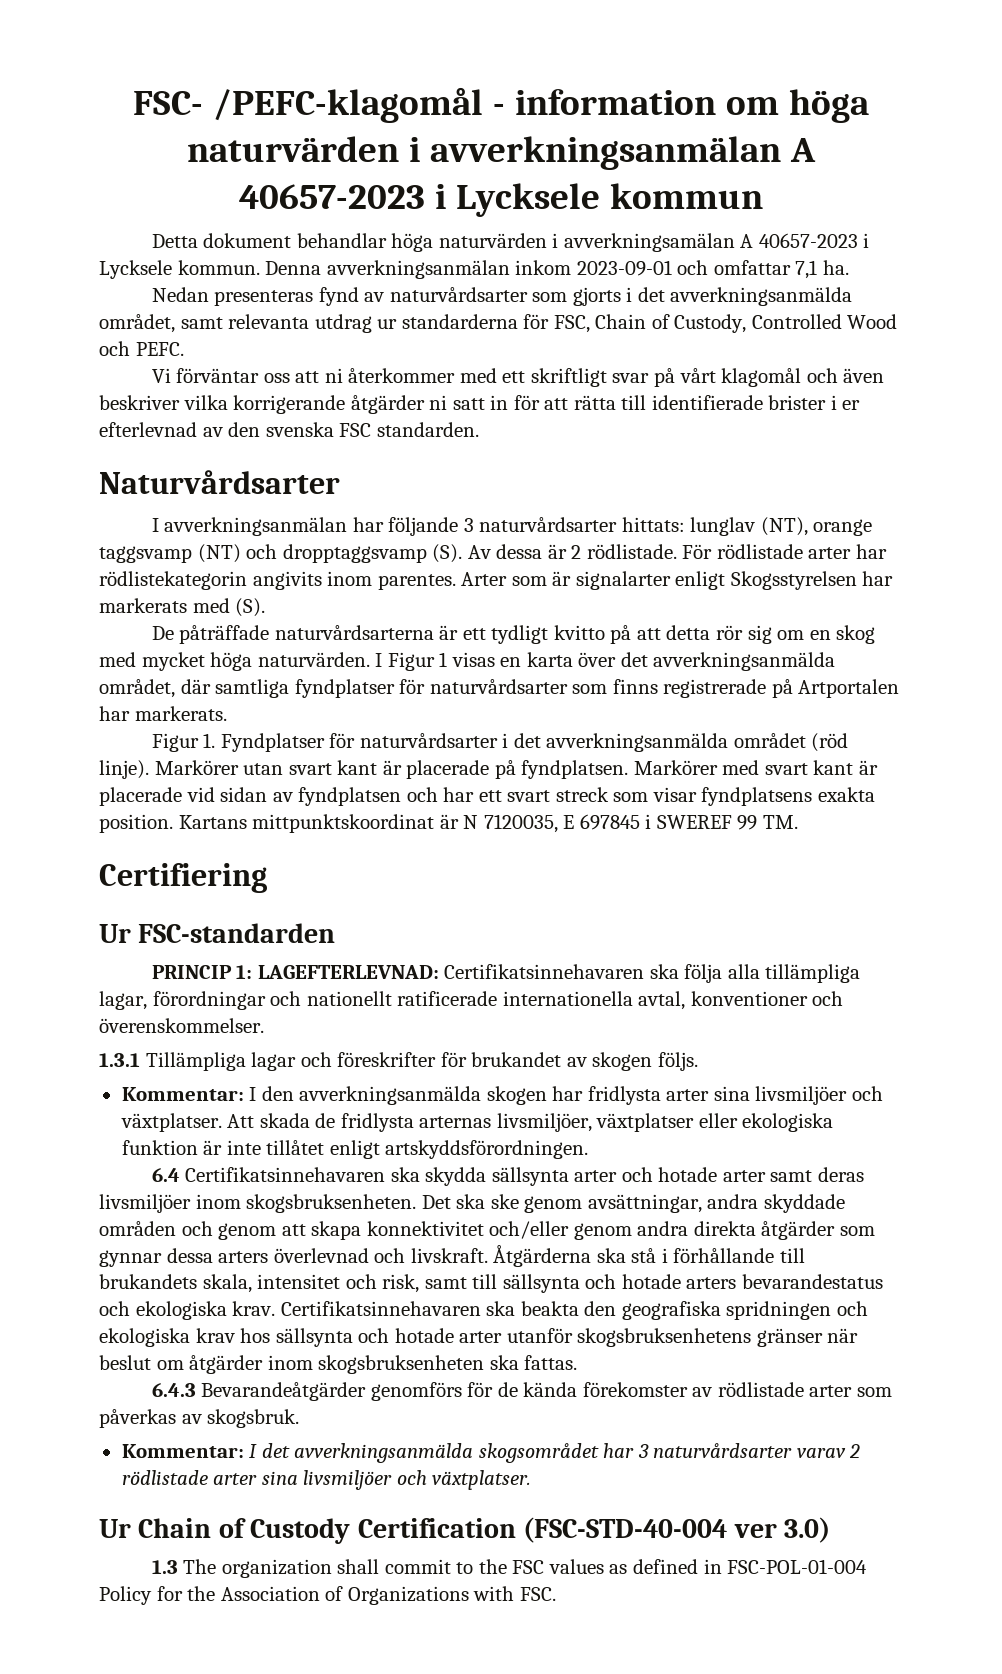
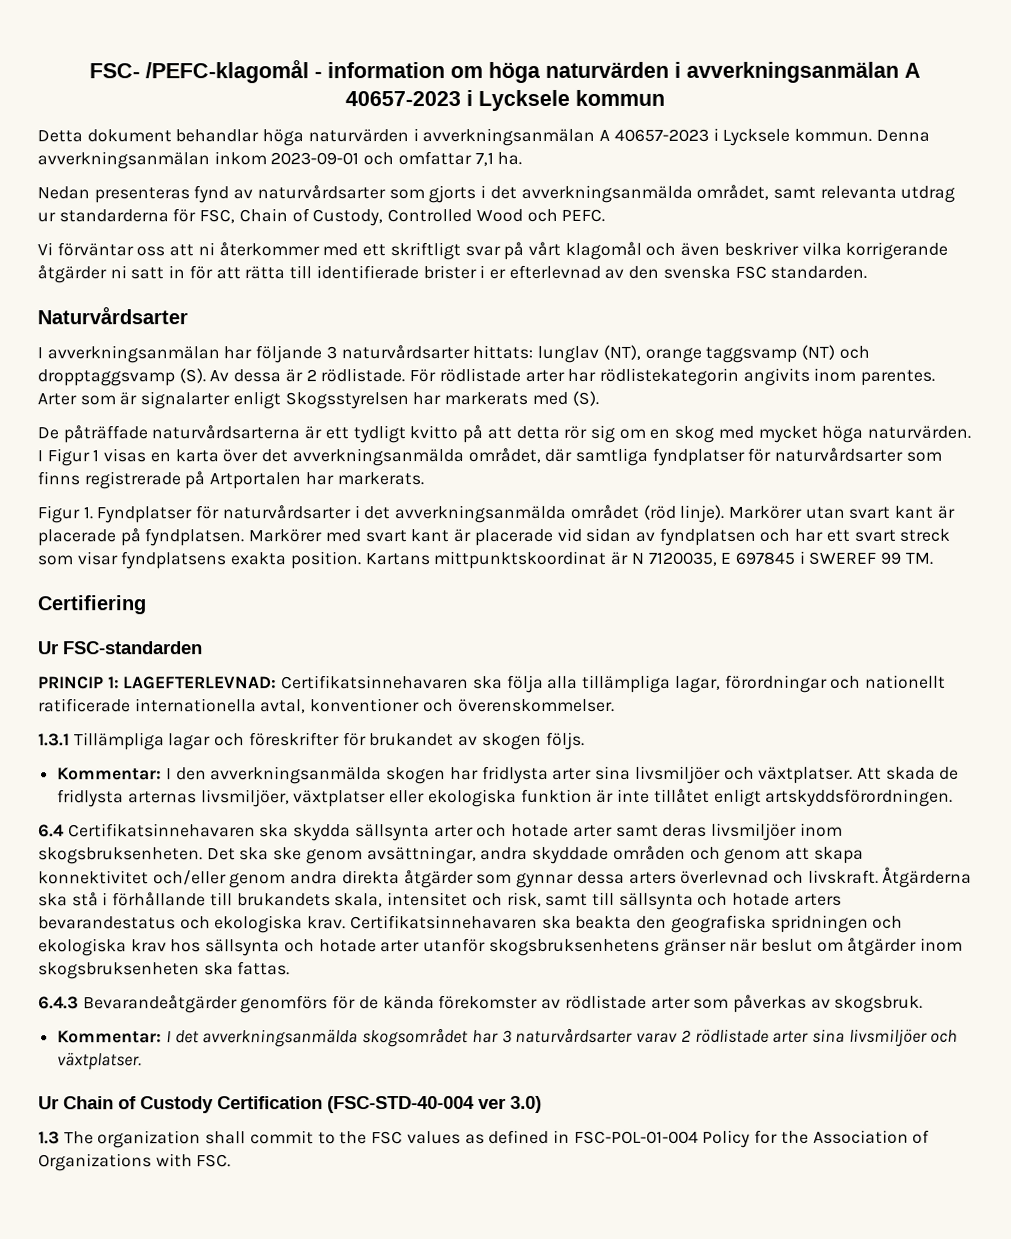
[563,233,735,252] avverkningsamälan -> [422,127,596,147] avverkningsanmälan

